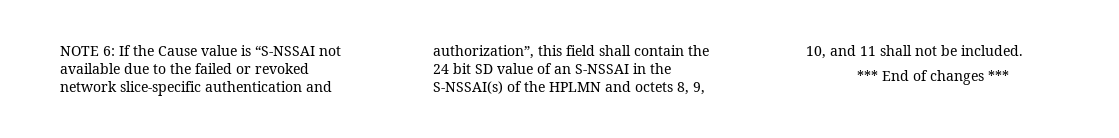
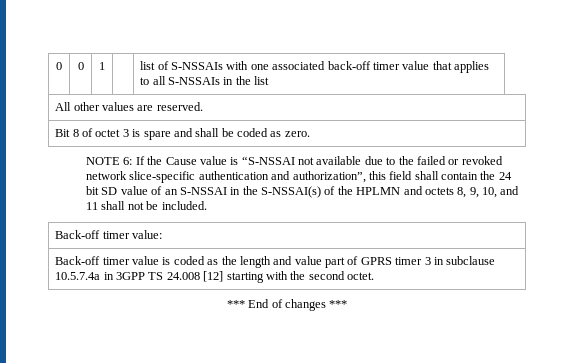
(60, 51) none -> [56,62,62,70] [77,62,84,70] [99,62,105,70] [140,61,490,73] [140,76,270,85] [55,102,203,111] [55,128,310,140] 0 | 0 | 1 | | list of S-NSSAIs with one associated back-off timer value that applies to all S-NSSAIs in the list // All other values are reserved. // Bit 8 of octet 3 is spare and shall be coded as zero. //
(1024, 50) none -> [55,230,163,239] [55,256,496,268] [55,271,375,283] // Back-off timer value: // Back-off timer value is coded as the length and value part of GPRS timer 3 in subclause 10.5.7.4a in 3GPP TS 24.008 [12] starting with the second octet.

